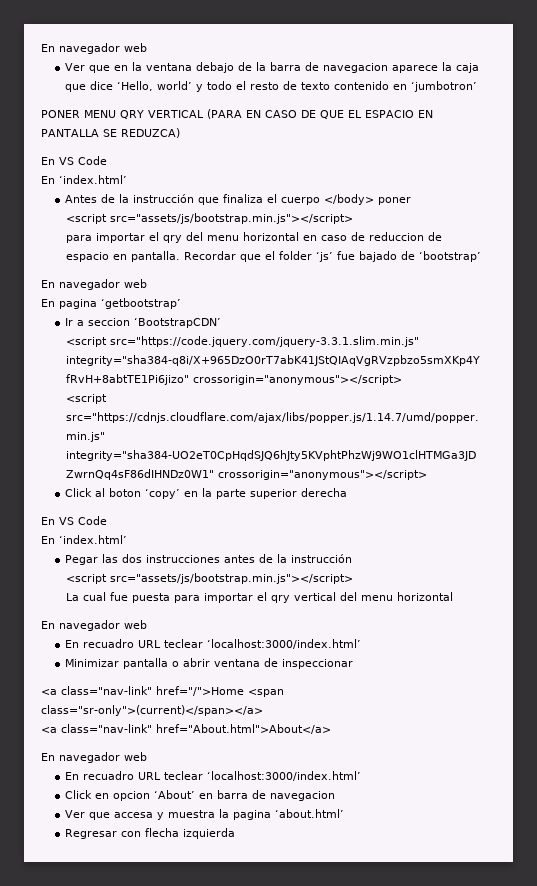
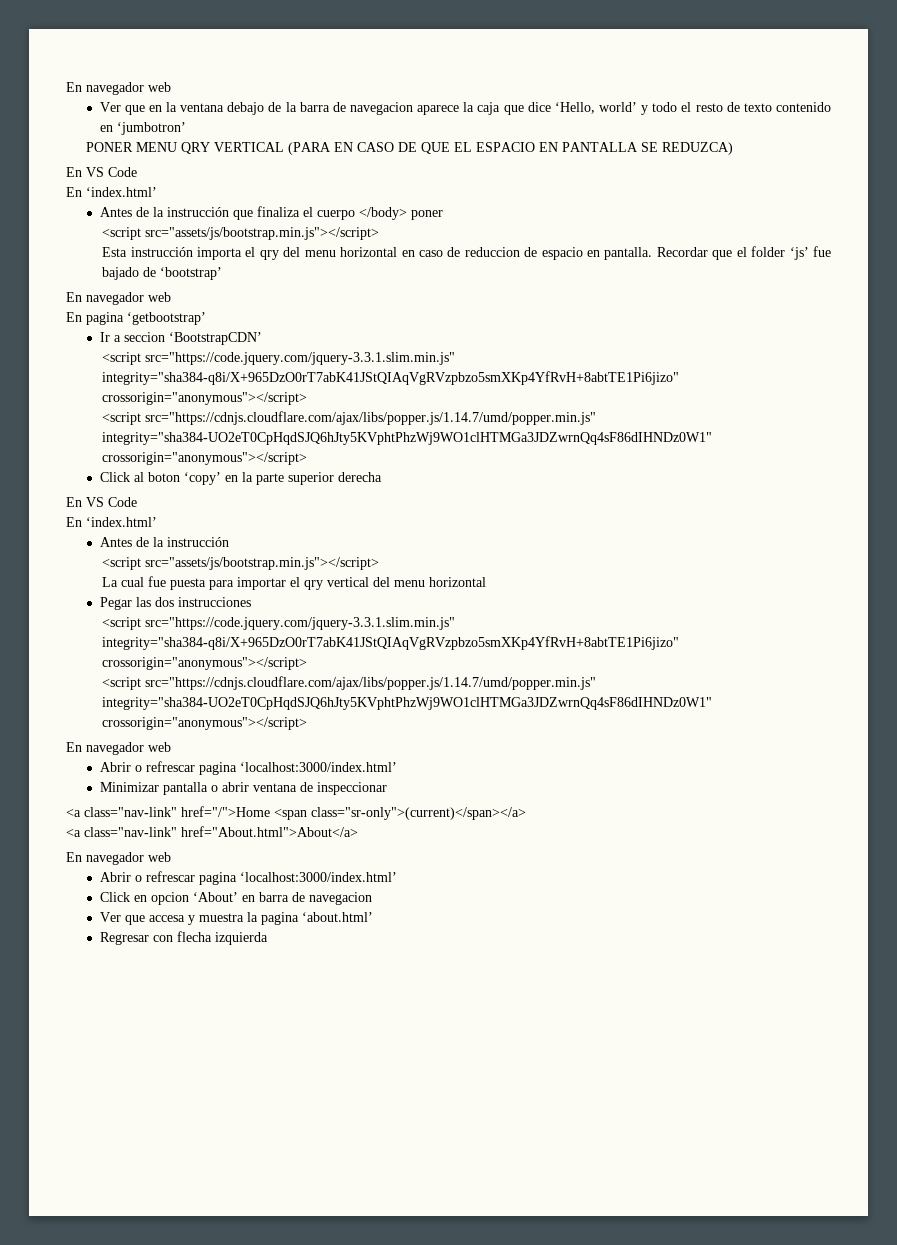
[65,233,145,243] para importar -> [102,247,243,260] Esta instrucción importa
[65,554,256,565] Pegar las dos instrucciones antes -> [99,537,132,547] Antes
[41,620,147,631] [65,639,204,648] // En navegador web // En recuadro URL teclear -> [99,597,251,610] [102,617,456,630] [102,636,680,650] [102,657,308,670] [102,676,597,690] [102,697,713,710] [102,717,308,730] [66,742,171,755] [99,761,237,775] // Pegar las dos instrucciones // <script src="https://code.jquery.com/jquery-3.3.1.slim.min.js" integrity="sha384-q8i/X+965DzO0rT7abK41JStQIAqVgRVzpbzo5smXKp4YfRvH+8abtTE1Pi6jizo" crossorigin="anonymous"></script> // <script src="https://cdnjs.cloudflare.com/ajax/libs/popper.js/1.14.7/umd/popper.min.js" integrity="sha384-UO2eT0CpHqdSJQ6hJty5KVphtPhzWj9WO1clHTMGa3JDZwrnQq4sF86dIHNDz0W1" crossorigin="anonymous"></script> // En navegador web // Abrir o refrescar pagina
[65,771,204,780] En recuadro URL teclear -> [99,871,237,885] Abrir o refrescar pagina

